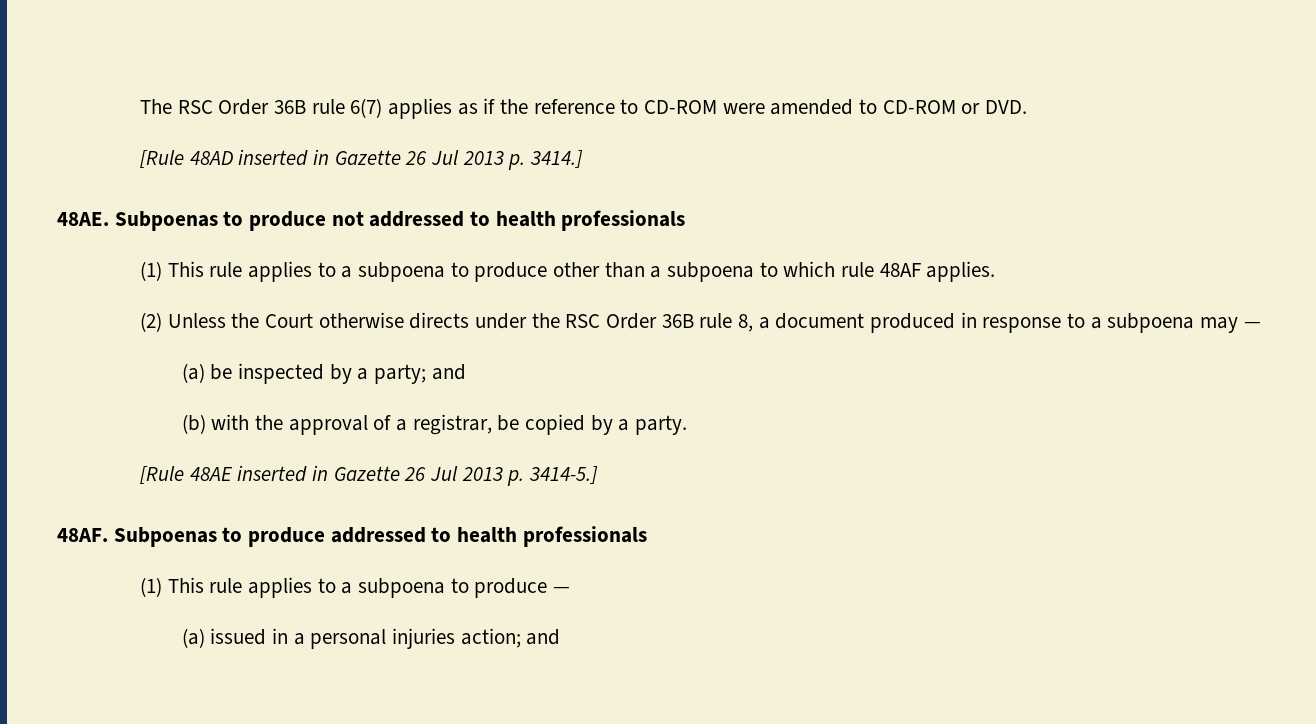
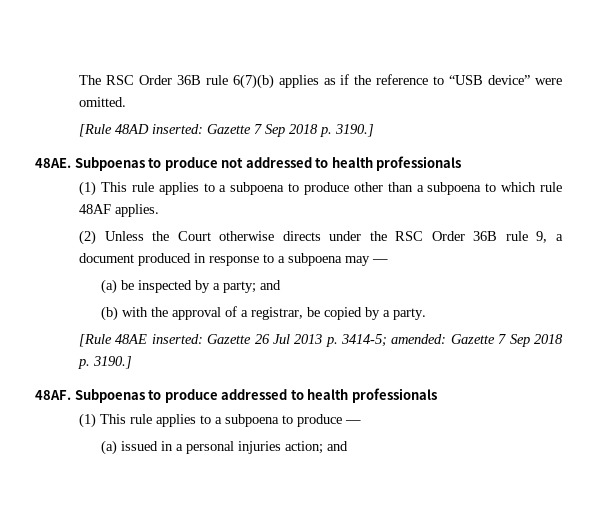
[350,98,383,118] 6(7) -> [232,74,274,89] 6(7)(b)
[644,99,1028,115] [140,149,584,170] CD-ROM were amended to CD-ROM or DVD. // [Rule 48AD inserted in Gazette 26 Jul 2013 p. 3414.] -> [449,75,562,85] [79,97,127,107] [79,124,375,137] “USB device” were omitted. // [Rule 48AD inserted: Gazette 7 Sep 2018 p. 3190.]
[738,314,754,332] 8, -> [536,231,548,243] 9,
[237,465,599,486] inserted in Gazette 26 Jul 2013 p. 3414-5.] -> [151,334,563,347] [78,356,133,369] inserted: Gazette 26 Jul 2013 p. 3414-5; amended: Gazette 7 Sep 2018 p. 3190.]

